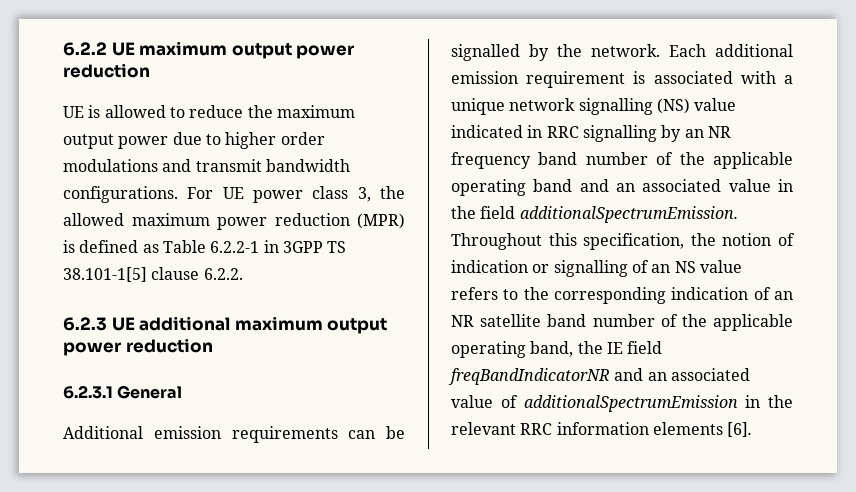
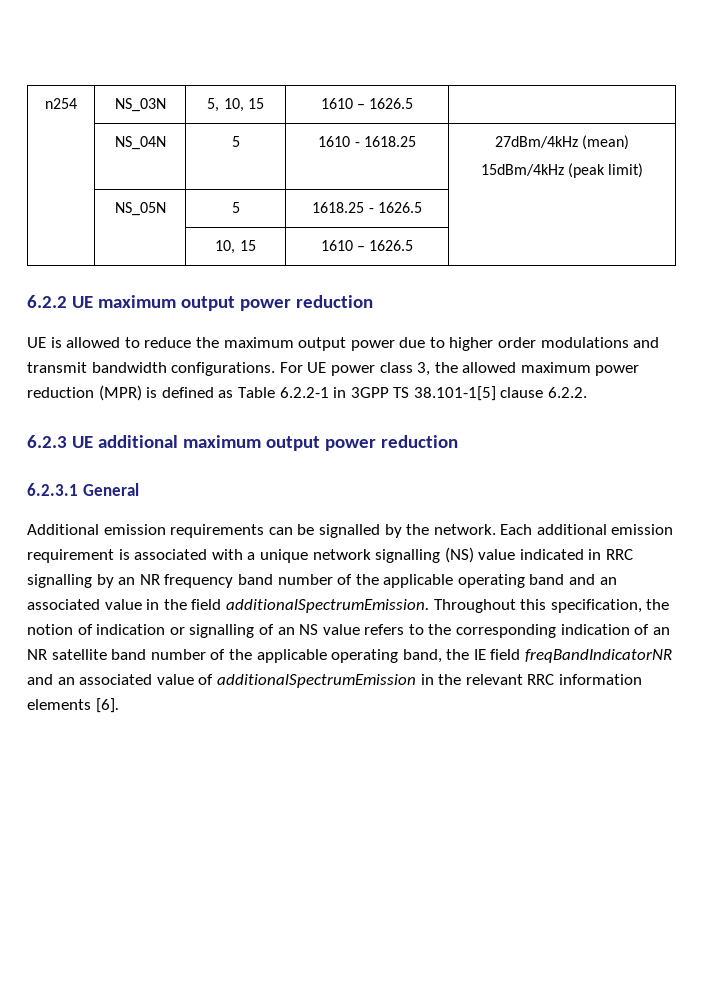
(63, 49) none -> [45,98,77,109] [114,98,166,112] [207,98,264,112] [320,98,414,109] [114,136,166,150] [231,136,240,147] [318,136,416,147] [494,135,630,150] [480,163,644,178] [114,202,166,216] [231,202,240,213] [312,202,422,213] [215,240,256,254] [320,240,414,251] n254 | NS_03N | 5, 10, 15 | 1610 – 1626.5 | // | NS_04N | 5 | 1610 - 1618.25 | 27dBm/4kHz (mean) // 15dBm/4kHz (peak limit) // | NS_05N | 5 | 1618.25 - 1626.5 | // | | 10, 15 | 1610 – 1626.5 | //

